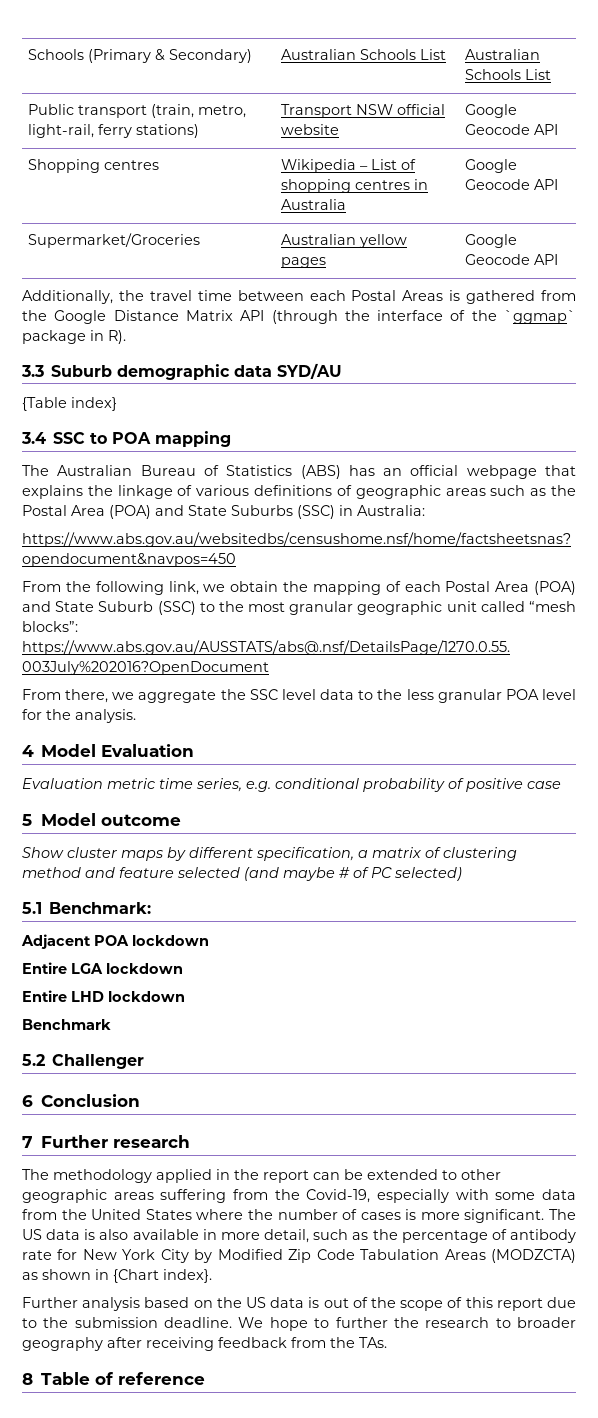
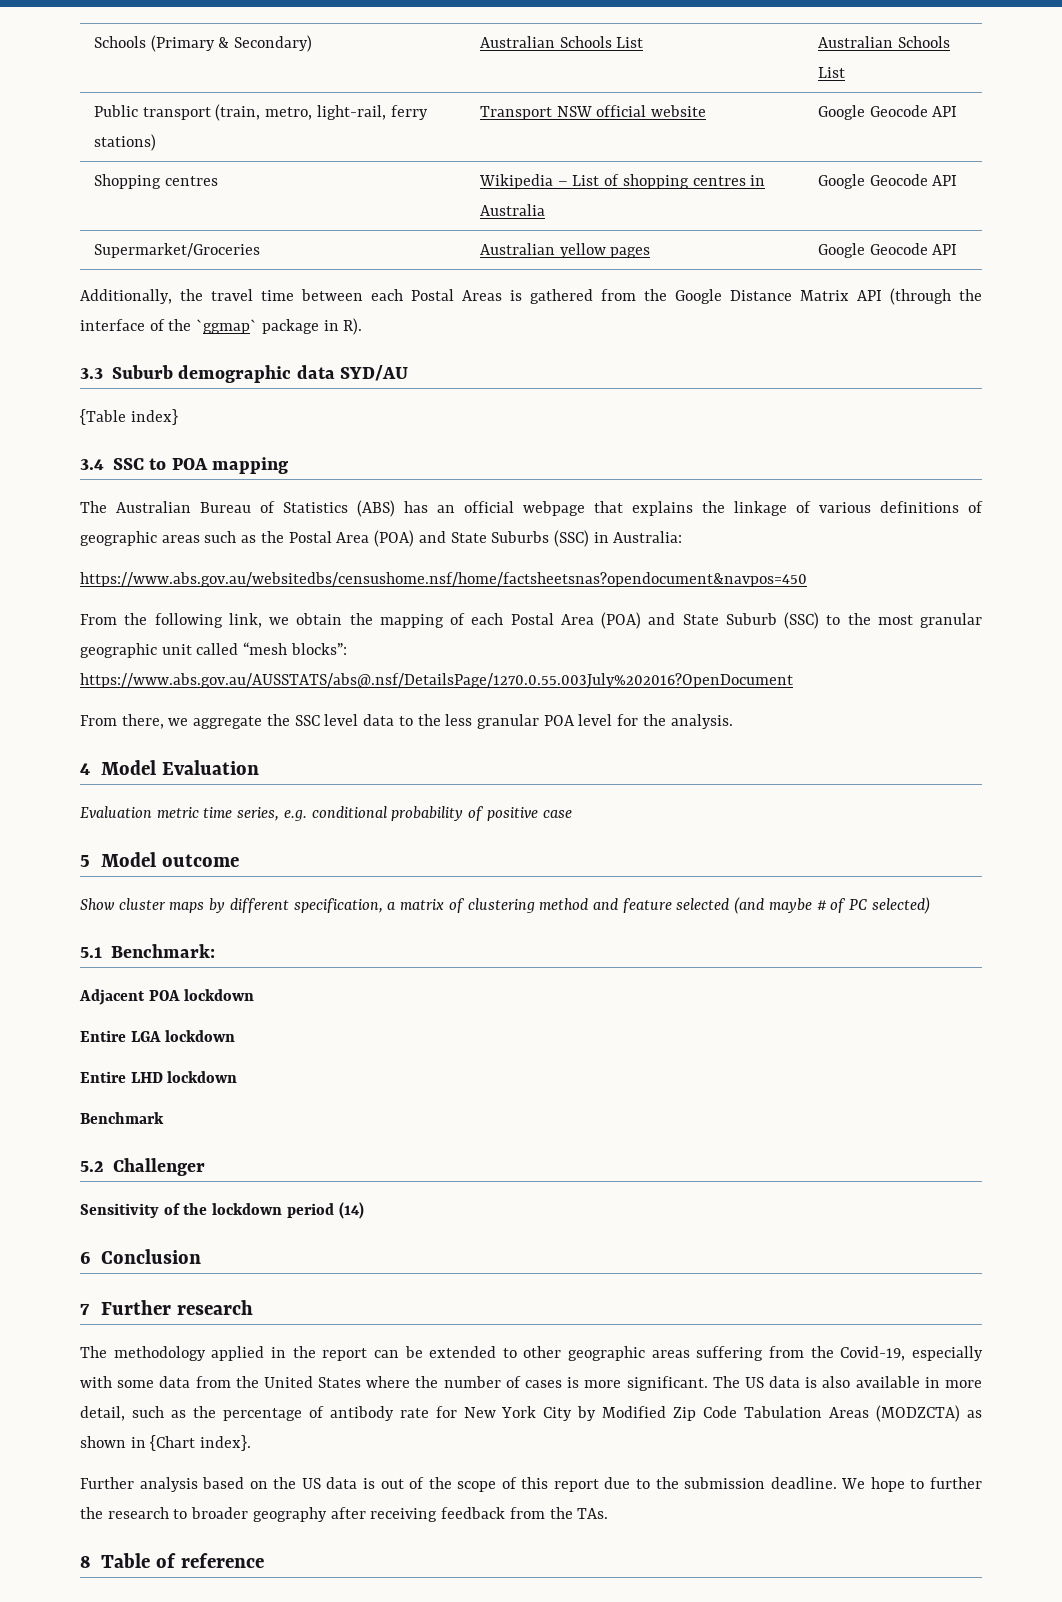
(145, 1061) none -> [80,1202,364,1219] // Sensitivity of the lockdown period (14)

